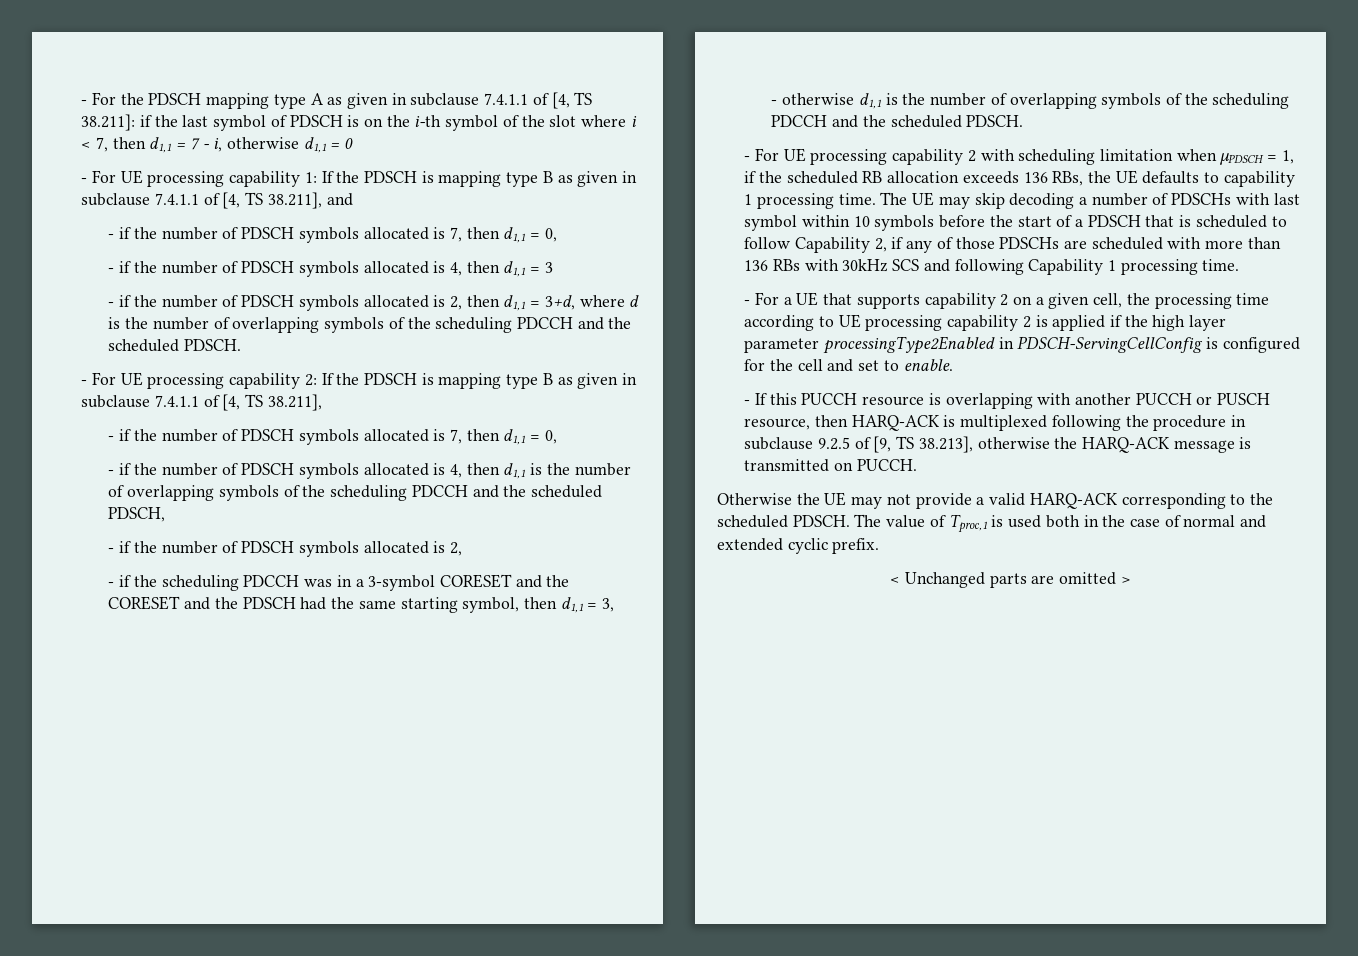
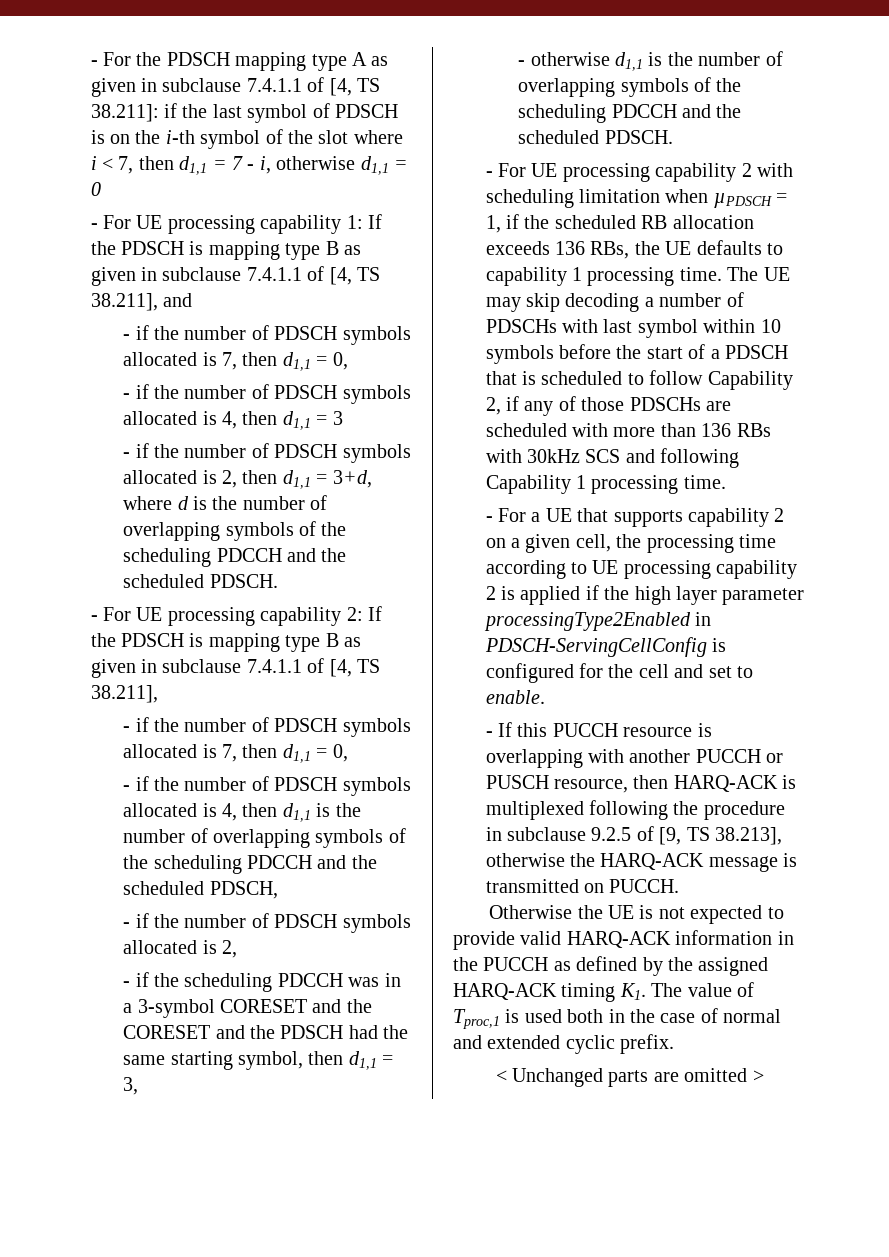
[851,493,1273,509] [717,515,850,528] may not provide a valid HARQ-ACK corresponding to the scheduled PDSCH. -> [639,905,784,924] [453,930,794,950] [453,956,769,976] [453,983,646,1002] is not expected to provide valid HARQ-ACK information in the PUCCH as defined by the assigned HARQ-ACK timing K1.

